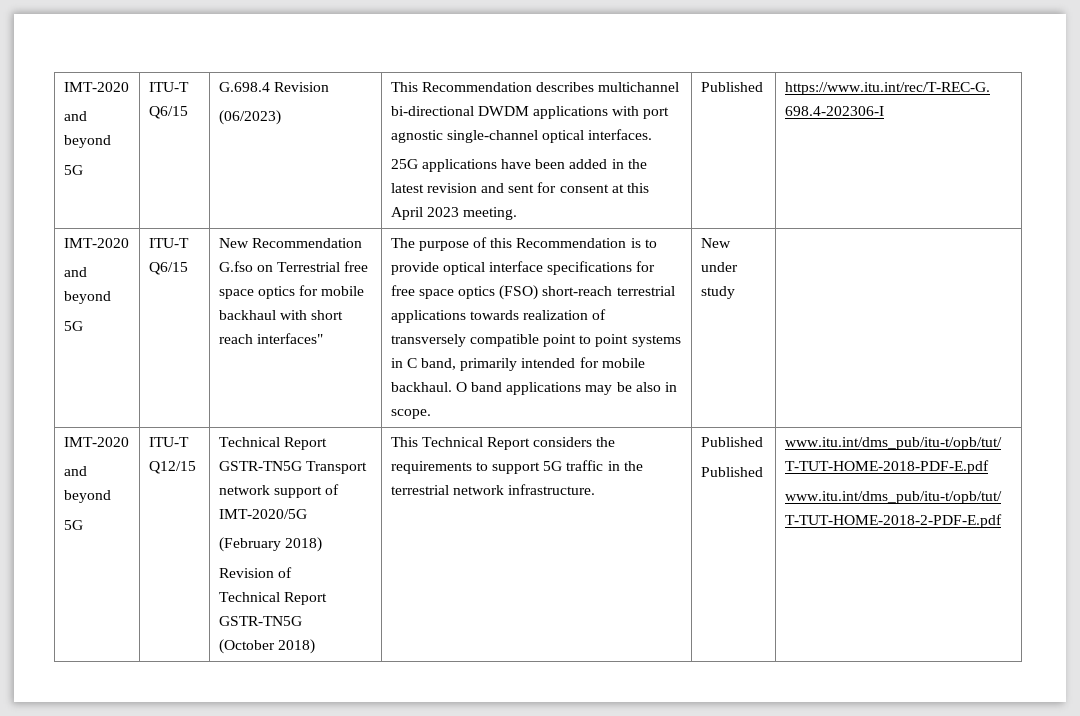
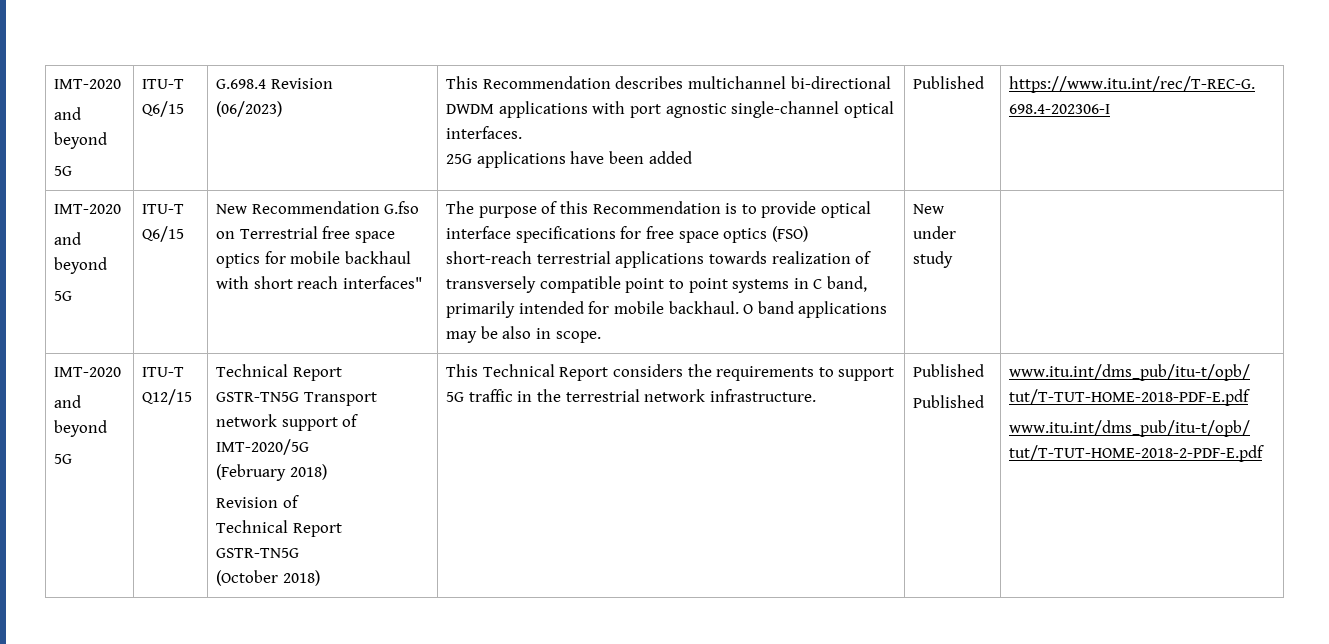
[611,159,647,169] [390,182,649,193] [390,207,518,220] in the latest revision and sent for consent at this April 2023 meeting. -> (692, 157) none

